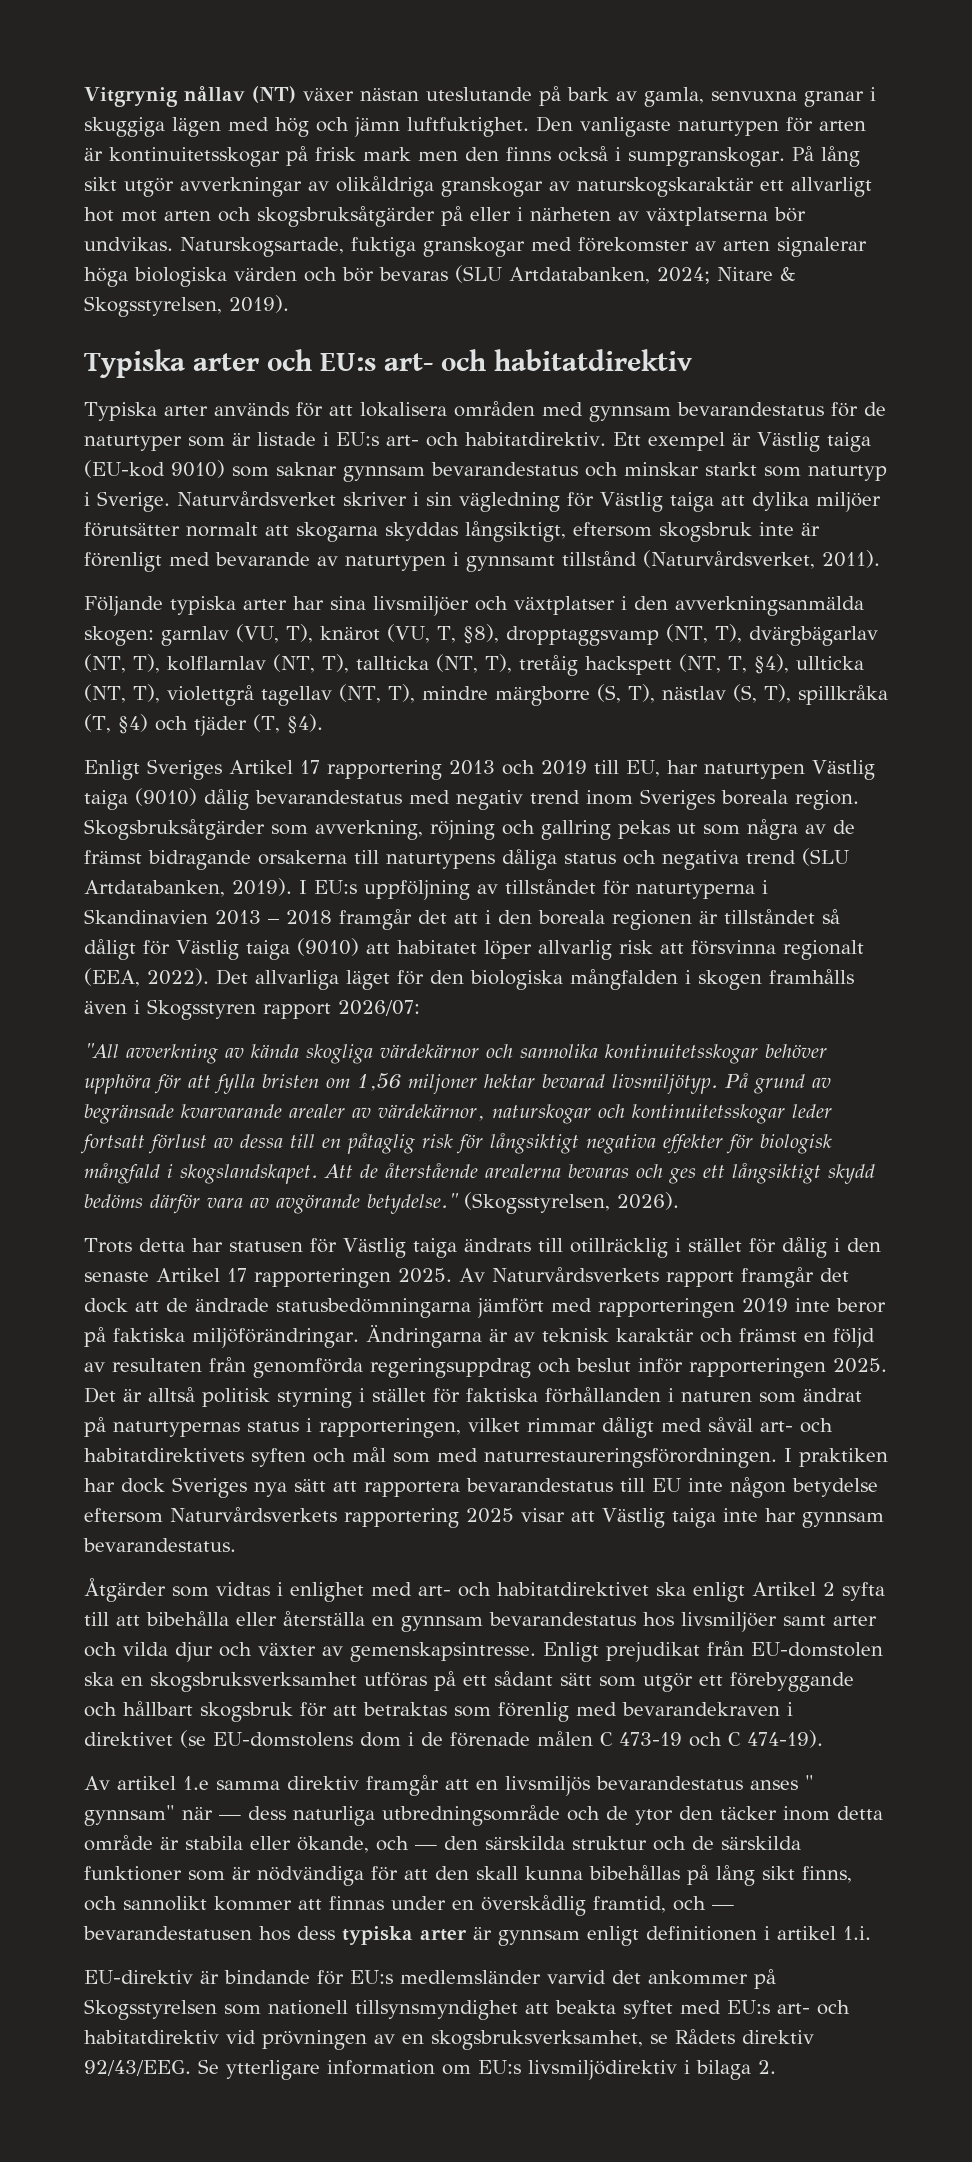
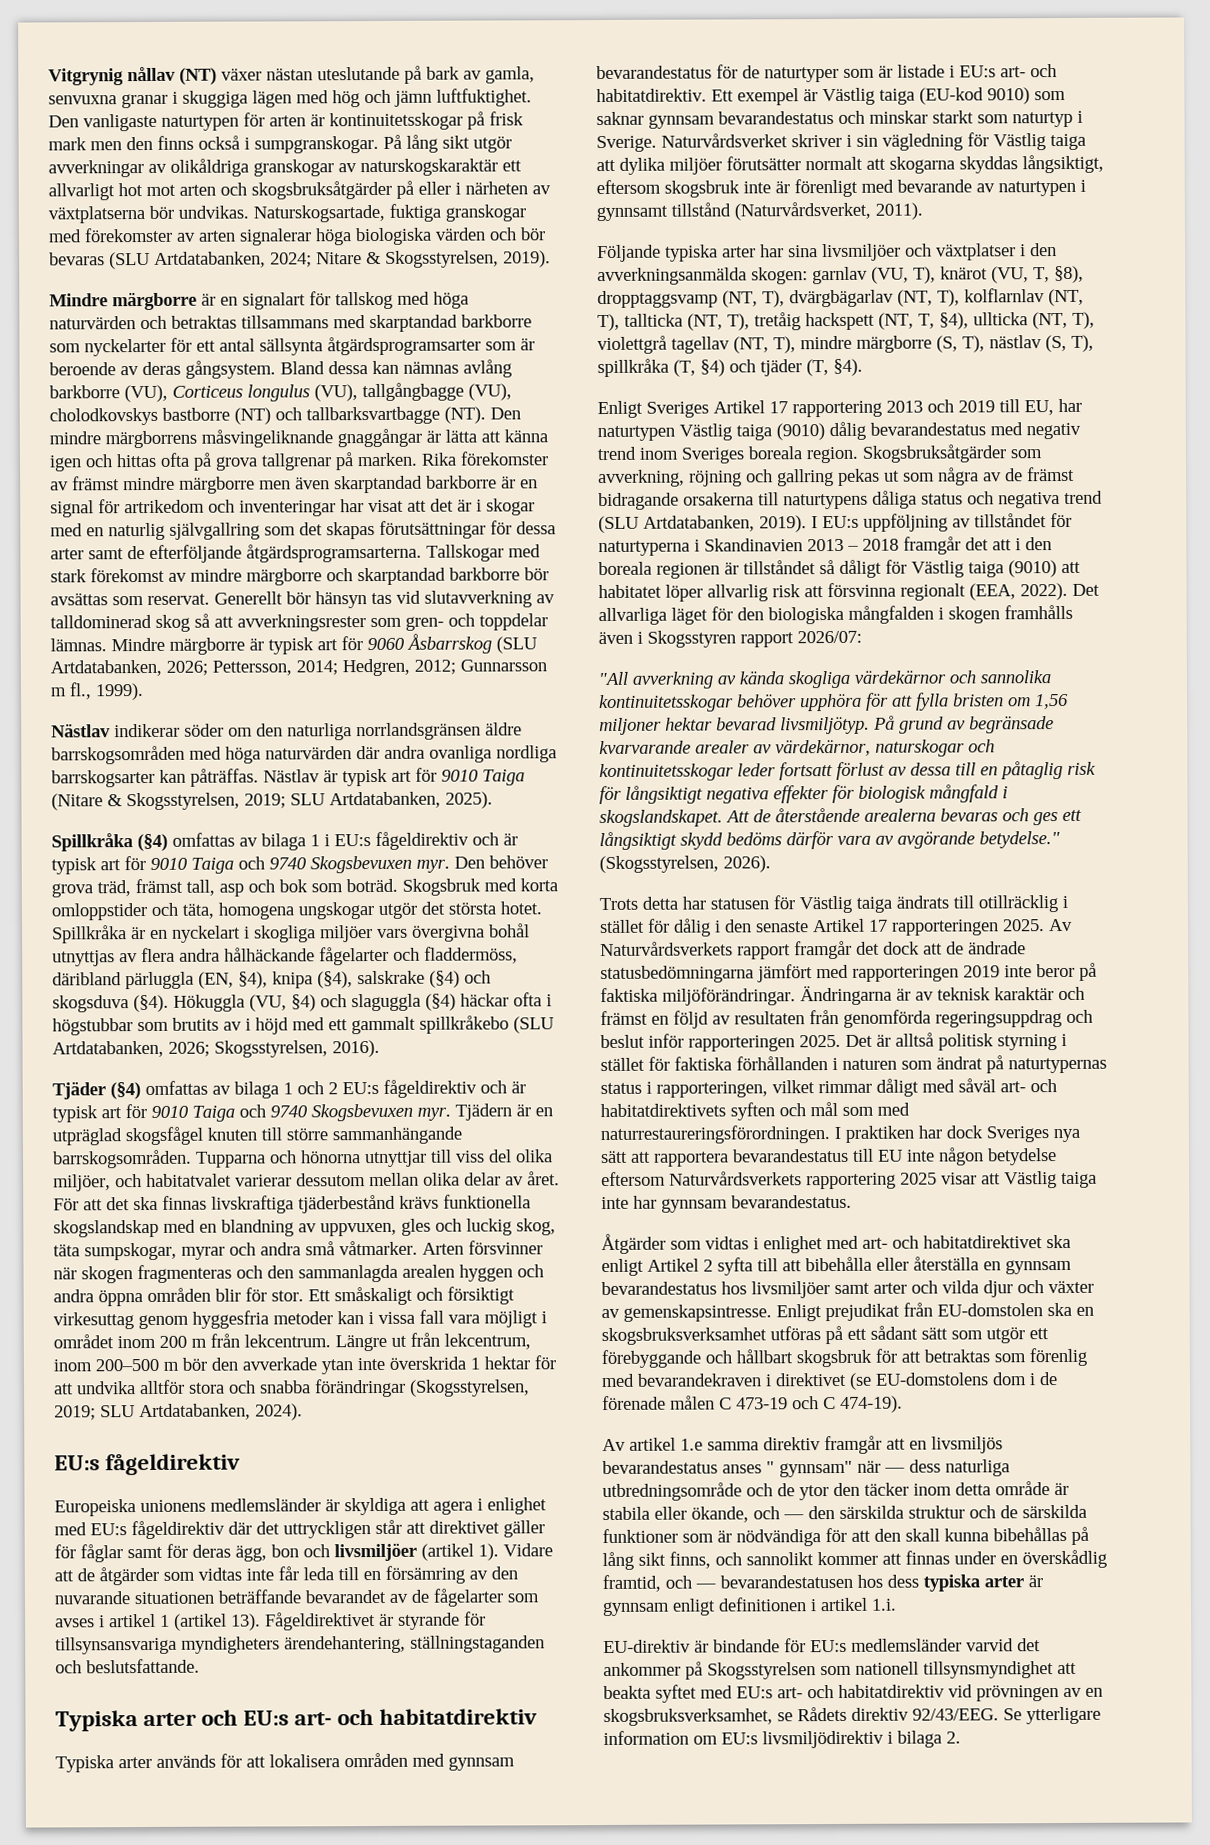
(289, 304) none -> [49,291,469,311] [49,314,532,333] [49,336,535,357] [49,359,512,379] [49,382,512,403] [49,406,521,426] [49,428,548,449] [49,451,549,472] [50,475,538,494] [50,498,535,518] [50,520,556,541] [50,543,541,563] [50,567,549,586] [50,590,555,609] [50,613,548,632] [50,633,537,655] [50,658,547,677] [50,682,144,701] [51,722,522,741] [51,745,557,765] [51,767,525,788] [51,791,493,811] [51,831,518,852] [51,855,548,875] [51,878,558,898] [51,901,542,921] [52,923,530,944] [52,946,518,967] [52,970,491,990] [52,992,552,1013] [52,1015,554,1036] [52,1039,380,1058] [52,1079,526,1100] [52,1103,553,1123] [52,1126,462,1146] [52,1149,553,1169] [53,1171,560,1192] [53,1194,531,1214] [53,1218,556,1238] [53,1240,543,1261] [53,1264,544,1284] [53,1286,515,1307] [53,1309,547,1330] [53,1332,531,1352] [53,1355,556,1375] [54,1378,530,1398] [54,1403,303,1421] [54,1452,241,1476] [54,1497,547,1517] [54,1519,545,1540] [54,1542,553,1563] [54,1565,518,1586] [54,1588,539,1607] [55,1611,486,1631] [55,1635,545,1655] [55,1658,200,1674] // Mindre märgborre är en signalart för tallskog med höga naturvärden och betraktas tillsammans med skarptandad barkborre som nyckelarter för ett antal sällsynta åtgärdsprogramsarter som är beroende av deras gångsystem. Bland dessa kan nämnas avlång barkborre (VU), Corticeus longulus (VU), tallgångbagge (VU), cholodkovskys bastborre (NT) och tallbarksvartbagge (NT). Den mindre märgborrens måsvingeliknande gnaggångar är lätta att känna igen och hittas ofta på grova tallgrenar på marken. Rika förekomster av främst mindre märgborre men även skarptandad barkborre är en signal för artrikedom och inventeringar har visat att det är i skogar med en naturlig självgallring som det skapas förutsättningar för dessa arter samt de efterföljande åtgärdsprogramsarterna. Tallskogar med stark förekomst av mindre märgborre och skarptandad barkborre bör avsättas som reservat. Generellt bör hänsyn tas vid slutavverkning av talldominerad skog så att avverkningsrester som gren- och toppdelar lämnas. Mindre märgborre är typisk art för 9060 Åsbarrskog (SLU Artdatabanken, 2026; Pettersson, 2014; Hedgren, 2012; Gunnarsson m fl., 1999). // Nästlav indikerar söder om den naturliga norrlandsgränsen äldre barrskogsområden med höga naturvärden där andra ovanliga nordliga barrskogsarter kan påträffas. Nästlav är typisk art för 9010 Taiga (Nitare & Skogsstyrelsen, 2019; SLU Artdatabanken, 2025). // Spillkråka (§4) omfattas av bilaga 1 i EU:s fågeldirektiv och är typisk art för 9010 Taiga och 9740 Skogsbevuxen myr. Den behöver grova träd, främst tall, asp och bok som boträd. Skogsbruk med korta omloppstider och täta, homogena ungskogar utgör det största hotet. Spillkråka är en nyckelart i skogliga miljöer vars övergivna bohål utnyttjas av flera andra hålhäckande fågelarter och fladdermöss, däribland pärluggla (EN, §4), knipa (§4), salskrake (§4) och skogsduva (§4). Hökuggla (VU, §4) och slaguggla (§4) häckar ofta i högstubbar som brutits av i höjd med ett gammalt spillkråkebo (SLU Artdatabanken, 2026; Skogsstyrelsen, 2016). // Tjäder (§4) omfattas av bilaga 1 och 2 EU:s fågeldirektiv och är typisk art för 9010 Taiga och 9740 Skogsbevuxen myr. Tjädern är en utpräglad skogsfågel knuten till större sammanhängande barrskogsområden. Tupparna och hönorna utnyttjar till viss del olika miljöer, och habitatvalet varierar dessutom mellan olika delar av året. För att det ska finnas livskraftiga tjäderbestånd krävs funktionella skogslandskap med en blandning av uppvuxen, gles och luckig skog, täta sumpskogar, myrar och andra små våtmarker. Arten försvinner när skogen fragmenteras och den sammanlagda arealen hyggen och andra öppna områden blir för stor. Ett småskaligt och försiktigt virkesuttag genom hyggesfria metoder kan i vissa fall vara möjligt i området inom 200 m från lekcentrum. Längre ut från lekcentrum, inom 200–500 m bör den avverkade ytan inte överskrida 1 hektar för att undvika alltför stora och snabba förändringar (Skogsstyrelsen, 2019; SLU Artdatabanken, 2024). // EU:s fågeldirektiv // Europeiska unionens medlemsländer är skyldiga att agera i enlighet med EU:s fågeldirektiv där det uttryckligen står att direktivet gäller för fåglar samt för deras ägg, bon och livsmiljöer (artikel 1). Vidare att de åtgärder som vidtas inte får leda till en försämring av den nuvarande situationen beträffande bevarandet av de fågelarter som avses i artikel 1 (artikel 13). Fågeldirektivet är styrande för tillsynsansvariga myndigheters ärendehantering, ställningstaganden och beslutsfattande.

